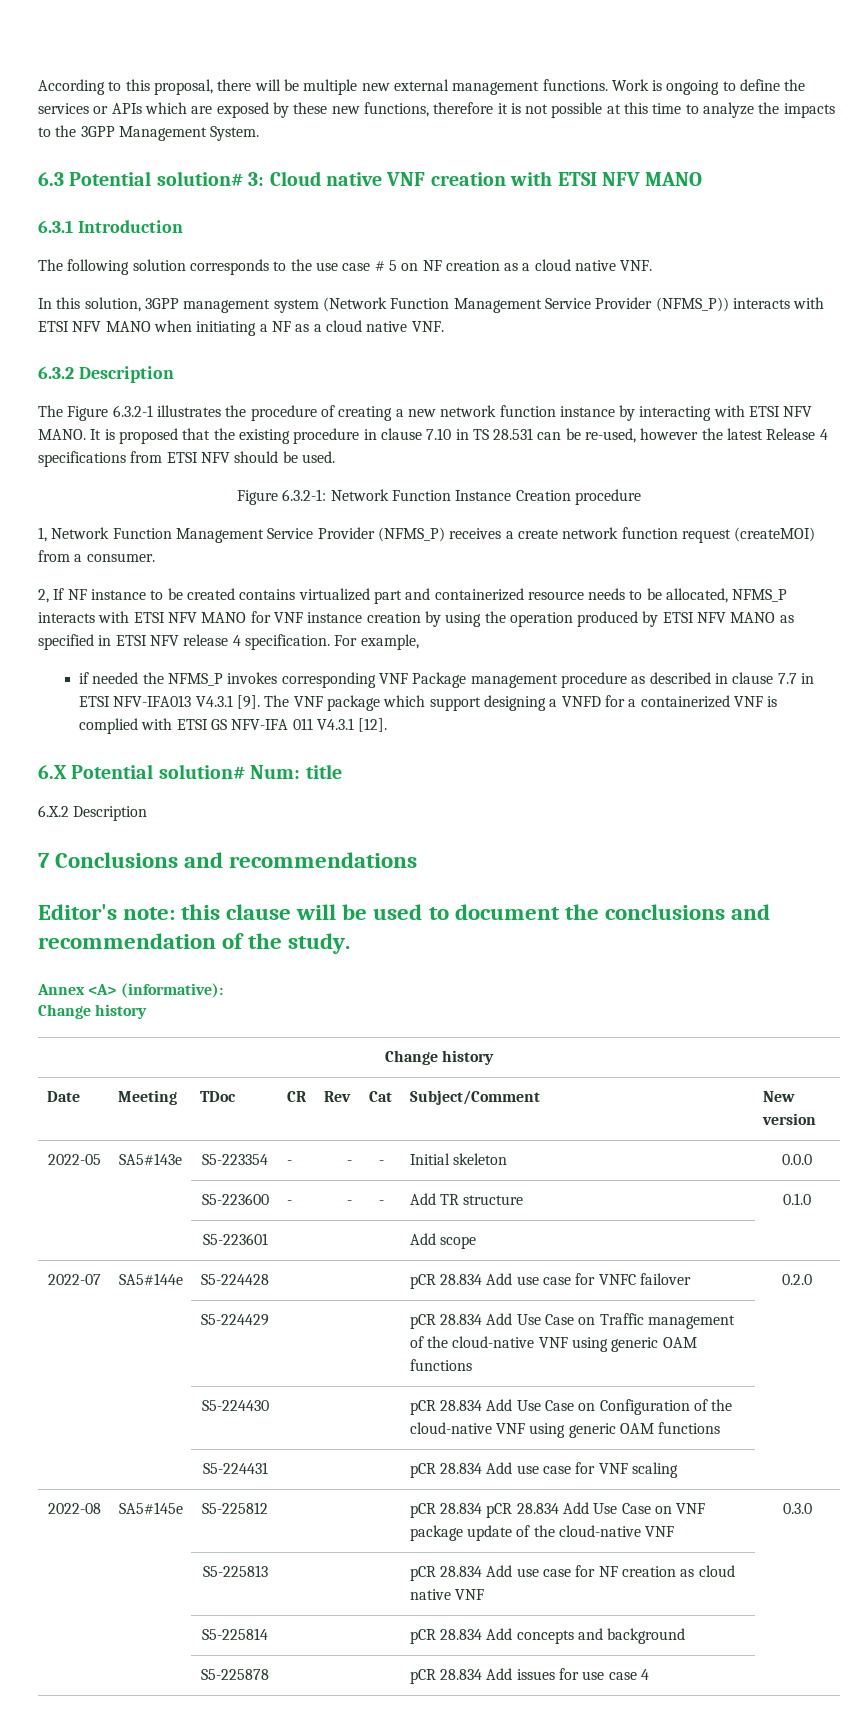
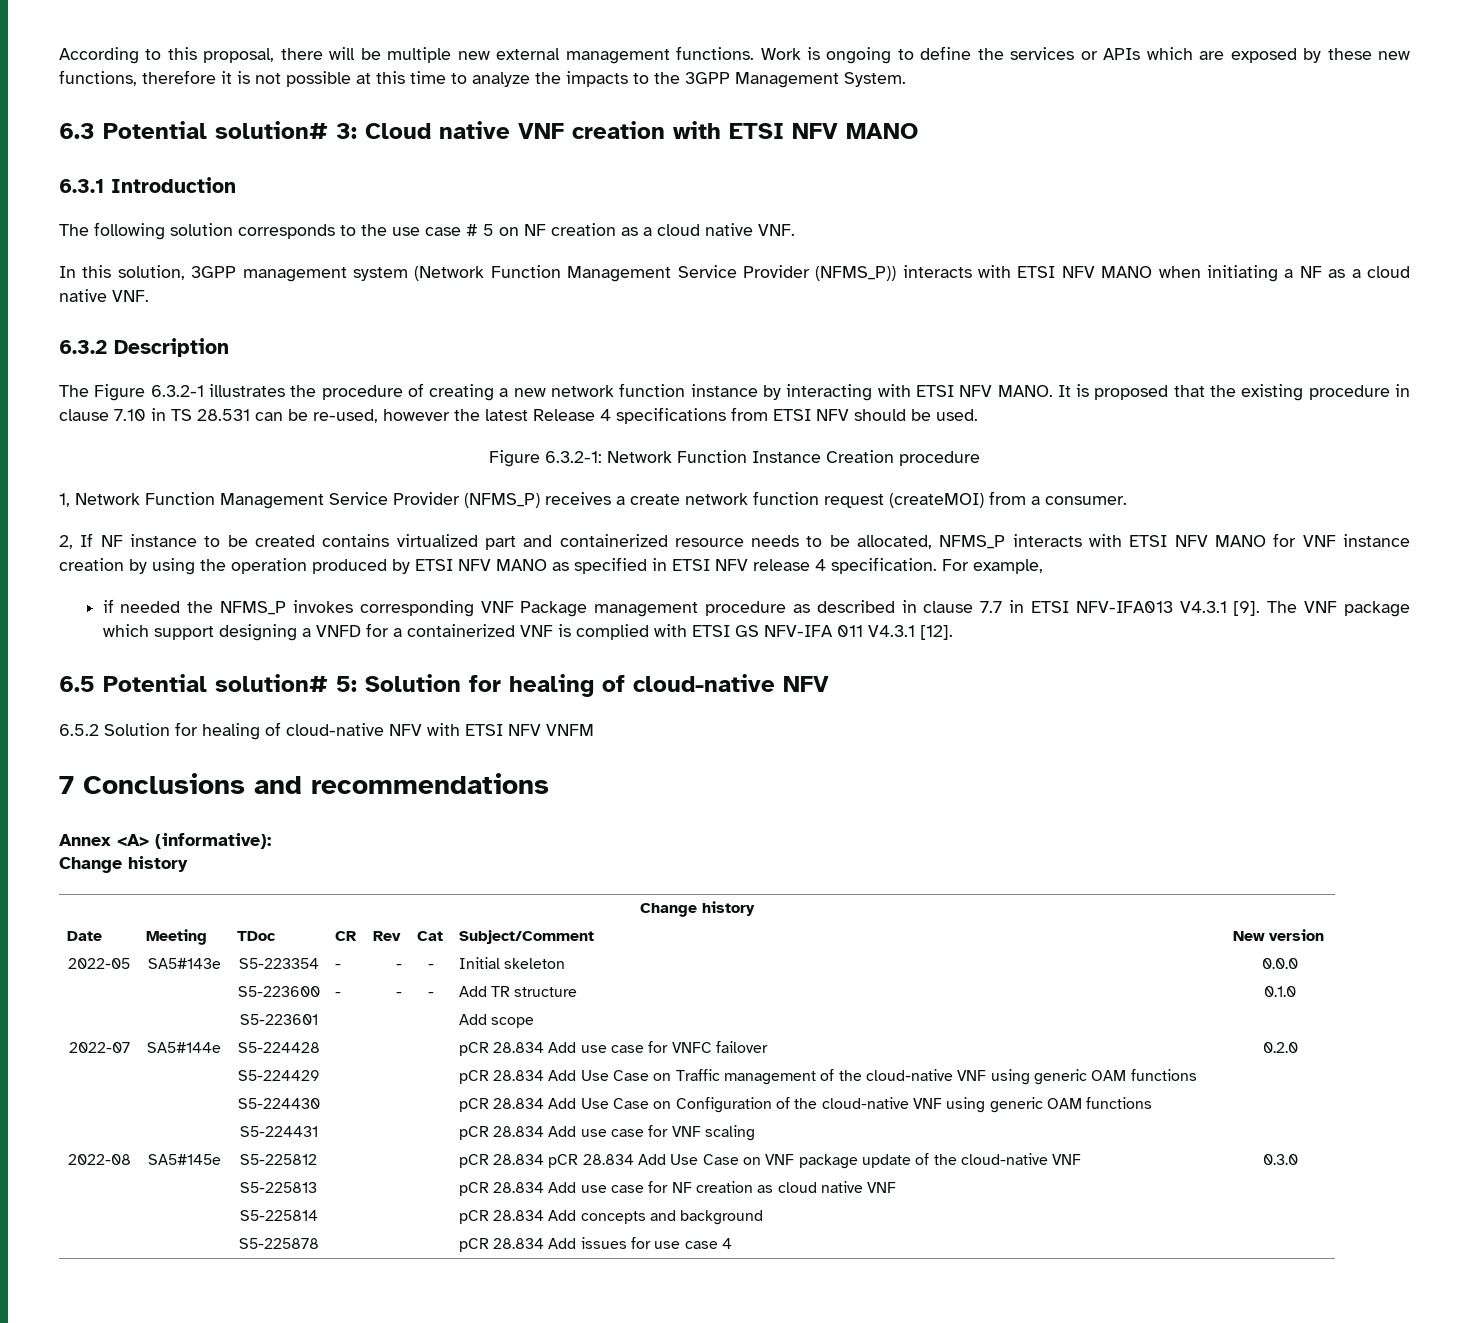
[38,764,342,779] [38,805,148,821] [38,852,418,868] [38,904,770,920] [38,933,351,954] 6.X Potential solution# Num: title // 6.X.2 Description // 7 Conclusions and recommendations // Editor's note: this clause will be used to document the conclusions and recommendation of the study. -> [59,674,829,697] [59,722,594,740] [59,773,549,794] 6.5 Potential solution# 5: Solution for healing of cloud-native NFV // 6.5.2 Solution for healing of cloud-native NFV with ETSI NFV VNFM // 7 Conclusions and recommendations

